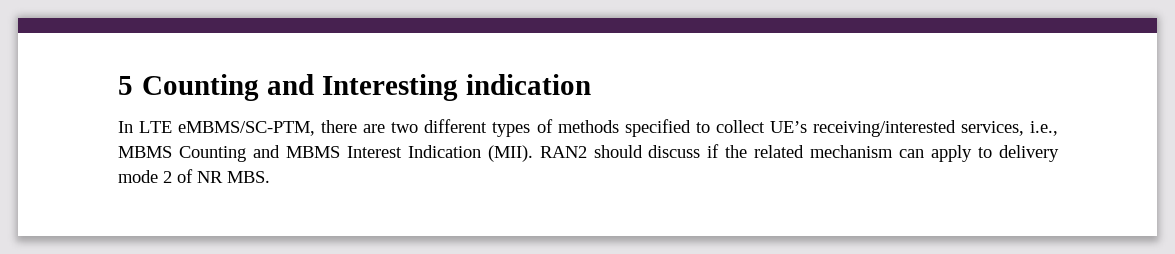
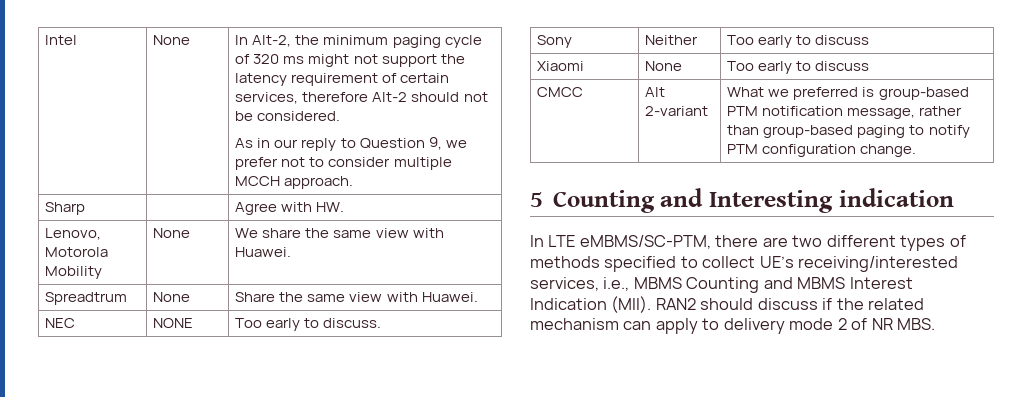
(118, 85) none -> [45,35,78,45] [153,35,191,45] [235,35,482,48] [235,54,465,67] [235,73,450,86] [235,92,488,104] [235,111,341,121] [235,137,467,151] [235,157,452,170] [235,176,354,189] [45,202,86,215] [235,202,345,215] [45,228,102,240] [45,247,109,257] [45,266,103,279] [153,228,191,238] [235,228,444,238] [235,247,292,257] [45,292,128,305] [153,292,191,302] [235,292,478,302] [45,318,76,328] [153,318,194,328] [235,318,382,331] [537,35,573,48] [645,35,699,45] [727,35,870,48] [537,61,585,71] [645,61,683,71] [727,61,870,74] [537,87,584,97] [645,87,666,97] [645,106,709,116] [727,87,969,100] [727,106,963,119] [727,125,970,138] [727,144,917,157] Intel | None | In Alt-2, the minimum paging cycle of 320 ms might not support the latency requirement of certain services, therefore Alt-2 should not be considered. // As in our reply to Question 9, we prefer not to consider multiple MCCH approach. // Sharp | | Agree with HW. // Lenovo, Motorola Mobility | None | We share the same view with Huawei. // Spreadtrum | None | Share the same view with Huawei. // NEC | NONE | Too early to discuss. // Sony | Neither | Too early to discuss // Xiaomi | None | Too early to discuss // CMCC | Alt 2-variant | What we preferred is group-based PTM notification message, rather than group-based paging to notify PTM configuration change. //

